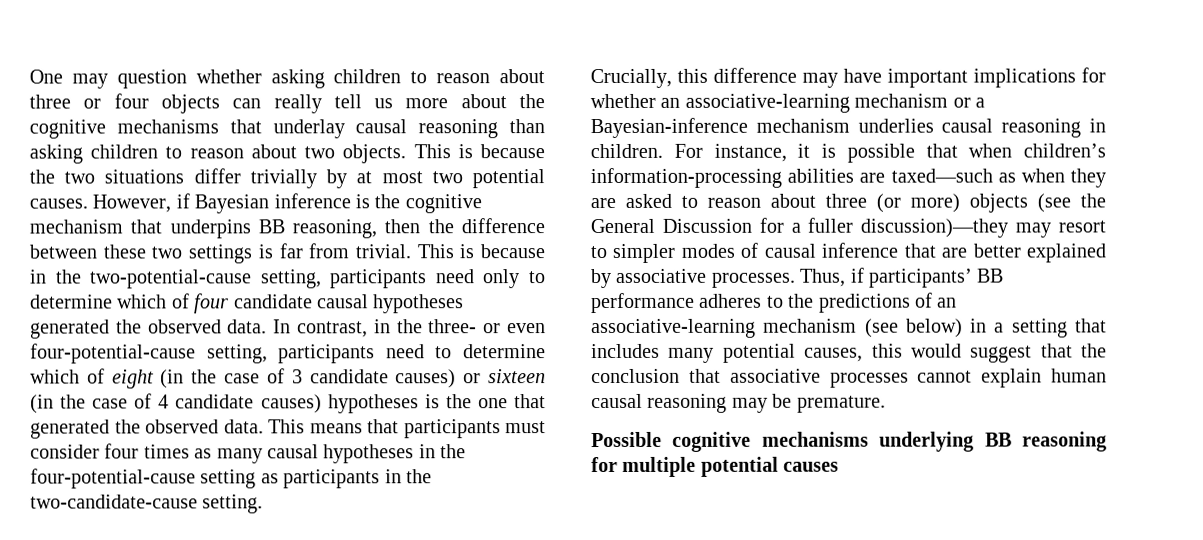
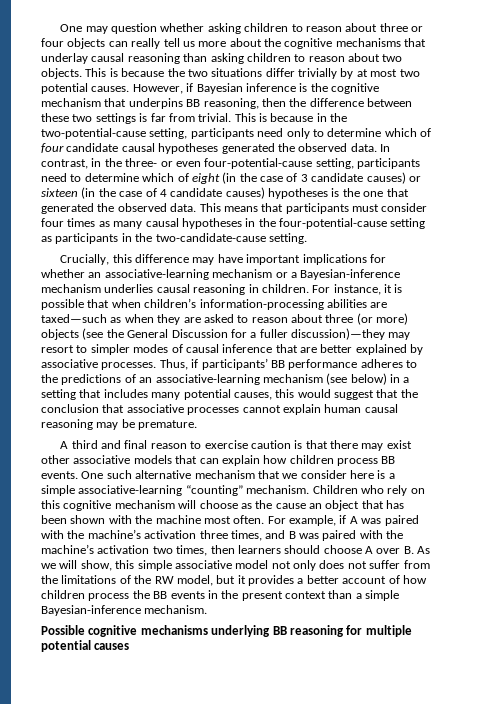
(886, 404) none -> [60,440,412,451] [41,455,396,466] [41,470,395,479] [41,485,425,496] [41,500,405,511] [41,515,419,526] [41,529,404,541] [41,544,431,556] [41,560,430,571] [41,575,427,586] [41,590,400,601] [41,605,208,616] // A third and final reason to exercise caution is that there may exist other associative models that can explain how children process BB events. One such alternative mechanism that we consider here is a simple associative-learning “counting” mechanism. Children who rely on this cognitive mechanism will choose as the cause an object that has been shown with the machine most often. For example, if A was paired with the machine’s activation three times, and B was paired with the machine’s activation two times, then learners should choose A over B. As we will show, this simple associative model not only does not suffer from the limitations of the RW model, but it provides a better account of how children process the BB events in the present context than a simple Bayesian-inference mechanism.

